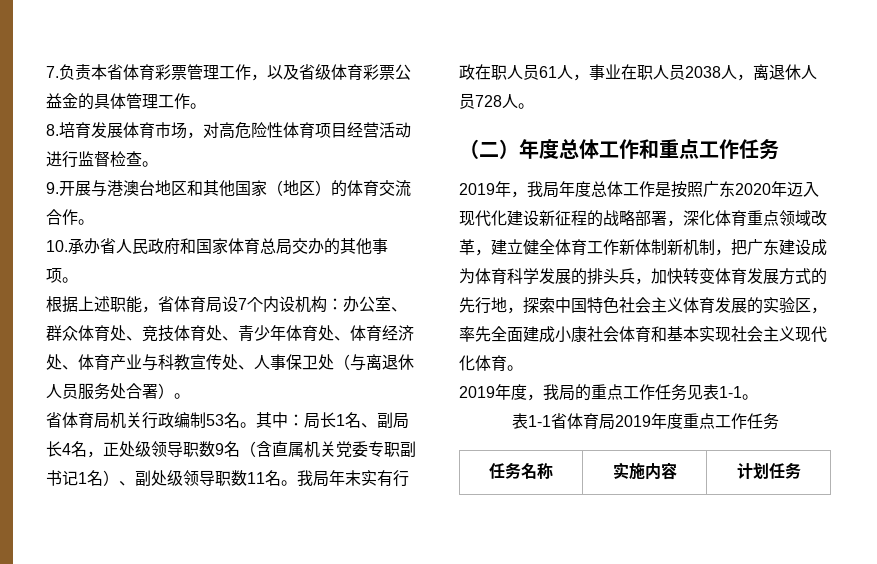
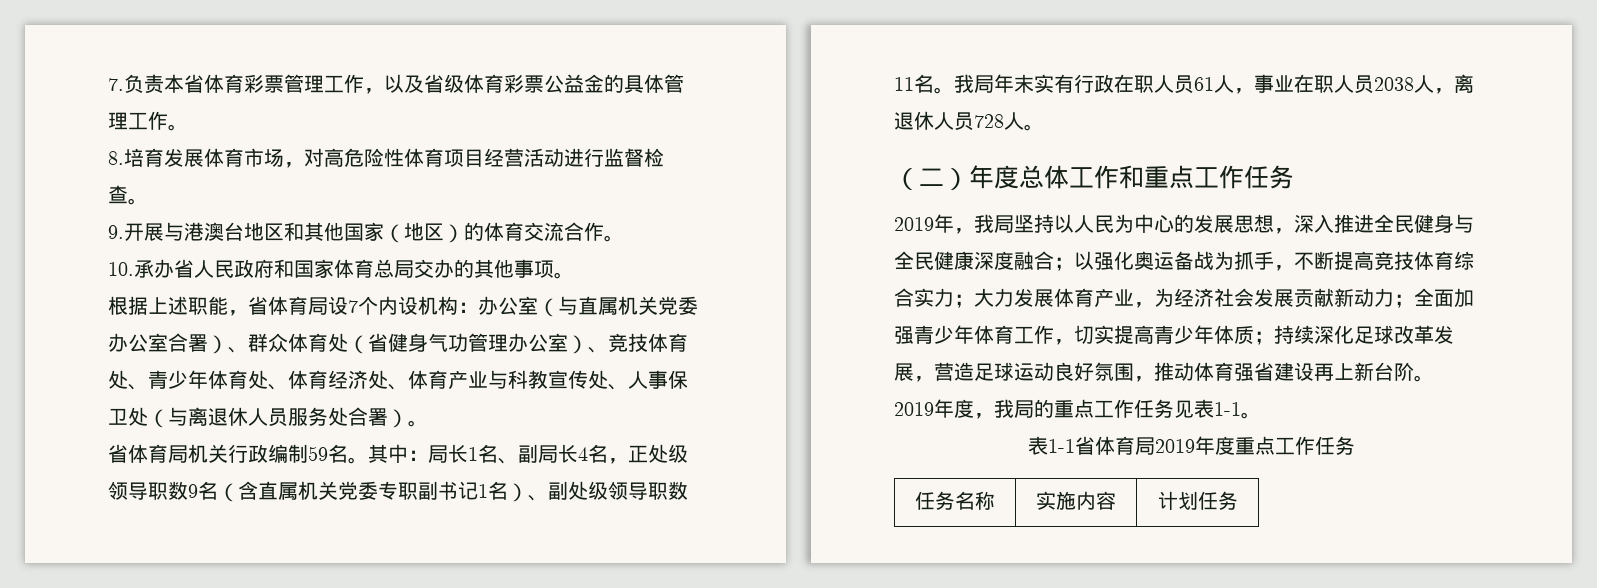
[391,307,407,312] [46,325,126,341] 、群众体育处 -> [538,296,698,317] [108,333,588,354] （与直属机关党委办公室合署）、群众体育处（省健身气功管理办公室）
[206,414,224,426] 53 -> [308,446,328,461] 59
[559,181,819,198] [459,210,827,227] [459,239,827,256] [459,268,827,285] [459,297,827,314] [459,326,827,343] [459,355,507,371] 年度总体工作是按照广东2020年迈入现代化建设新征程的战略部署，深化体育重点领域改革，建立健全体育工作新体制新机制，把广东建设成为体育科学发展的排头兵，加快转变体育发展方式的先行地，探索中国特色社会主义体育发展的实验区，率先全面建成小康社会体育和基本实现社会主义现代化体育 -> [1014,214,1474,234] [894,251,1474,271] [894,288,1474,308] [894,325,1454,345] [894,362,1414,382] 坚持以人民为中心的发展思想，深入推进全民健身与全民健康深度融合；以强化奥运备战为抓手，不断提高竞技体育综合实力；大力发展体育产业，为经济社会发展贡献新动力；全面加强青少年体育工作，切实提高青少年体质；持续深化足球改革发展，营造足球运动良好氛围，推动体育强省建设再上新台阶

